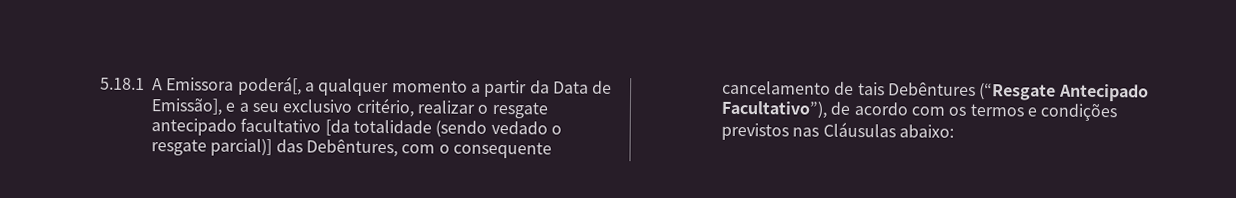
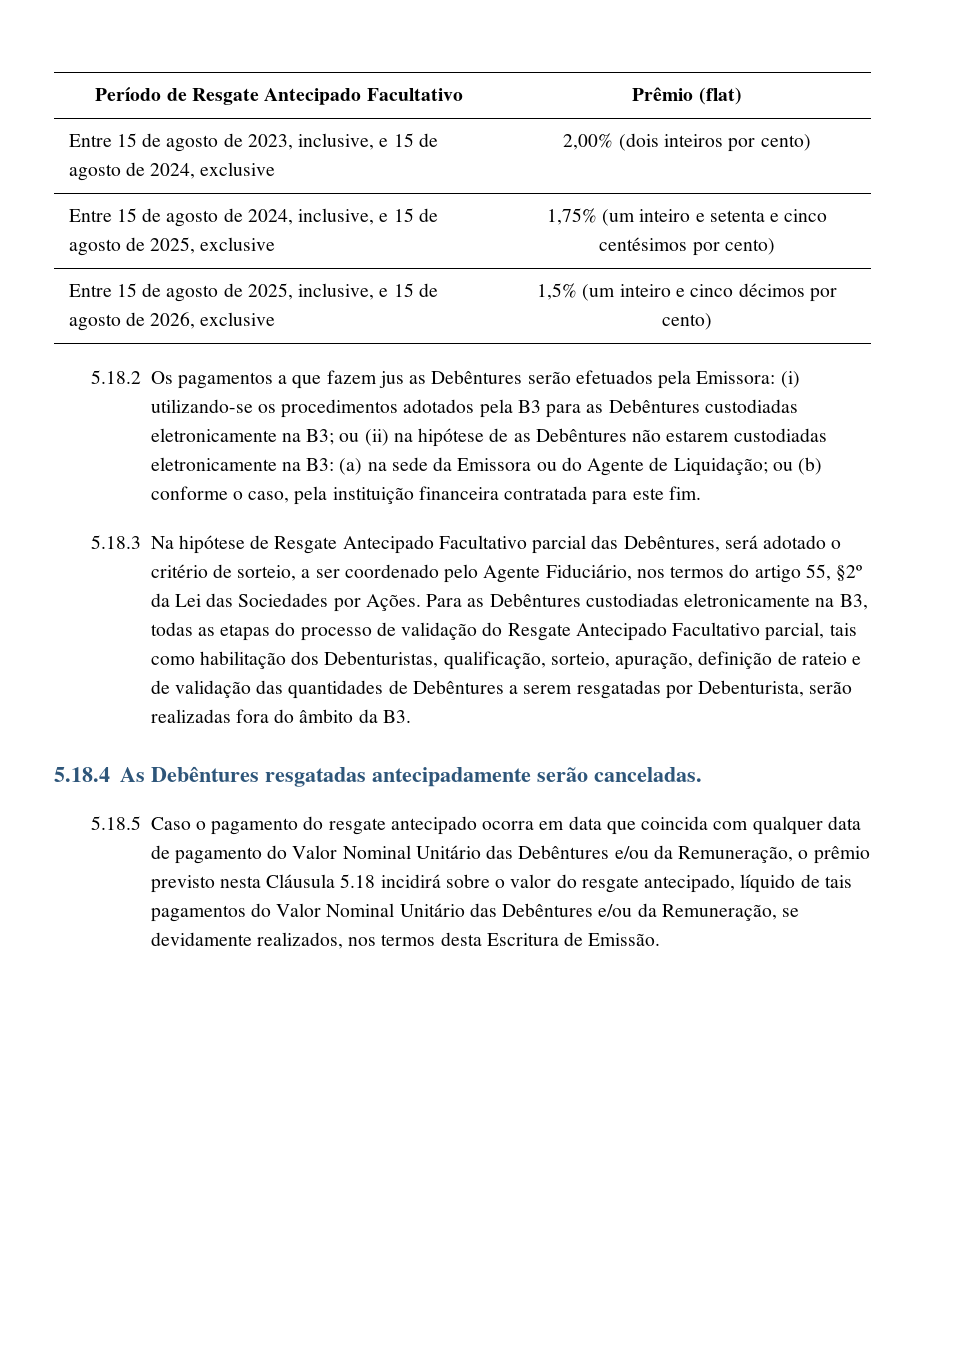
[100,75,613,98] [151,97,548,119] [151,117,563,138] [151,138,553,159] [722,80,1149,102] [721,100,1118,122] [721,121,955,141] 5.18.1 A Emissora poderá[, a qualquer momento a partir da Data de Emissão], e a seu exclusivo critério, realizar o resgate antecipado facultativo [da totalidade (sendo vedado o resgate parcial)] das Debêntures, com o consequente cancelamento de tais Debêntures (“Resgate Antecipado Facultativo”), de acordo com os termos e condições previstos nas Cláusulas abaixo: -> [95,87,463,105] [632,87,742,105] [68,133,438,152] [68,162,276,181] [563,133,811,152] [68,208,438,227] [68,237,276,256] [546,208,828,226] [599,237,775,256] [68,283,438,302] [68,312,276,331] [537,283,837,302] [662,313,712,330] [90,370,800,389] [150,399,798,418] [150,428,827,447] [150,457,823,476] [150,486,701,505] [90,535,842,554] [150,564,863,583] [150,593,868,612] [150,622,857,641] [150,651,862,670] [150,680,853,699] [150,709,411,723] [54,766,702,787] [90,816,861,835] [150,845,870,864] [150,874,852,893] [150,903,800,922] [150,932,661,949] Período de Resgate Antecipado Facultativo | Prêmio (flat) // Entre 15 de agosto de 2023, inclusive, e 15 de agosto de 2024, exclusive | 2,00% (dois inteiros por cento) // Entre 15 de agosto de 2024, inclusive, e 15 de agosto de 2025, exclusive | 1,75% (um inteiro e setenta e cinco centésimos por cento) // Entre 15 de agosto de 2025, inclusive, e 15 de agosto de 2026, exclusive | 1,5% (um inteiro e cinco décimos por cento) // 5.18.2 Os pagamentos a que fazem jus as Debêntures serão efetuados pela Emissora: (i) utilizando-se os procedimentos adotados pela B3 para as Debêntures custodiadas eletronicamente na B3; ou (ii) na hipótese de as Debêntures não estarem custodiadas eletronicamente na B3: (a) na sede da Emissora ou do Agente de Liquidação; ou (b) conforme o caso, pela instituição financeira contratada para este fim. // 5.18.3 Na hipótese de Resgate Antecipado Facultativo parcial das Debêntures, será adotado o critério de sorteio, a ser coordenado pelo Agente Fiduciário, nos termos do artigo 55, §2º da Lei das Sociedades por Ações. Para as Debêntures custodiadas eletronicamente na B3, todas as etapas do processo de validação do Resgate Antecipado Facultativo parcial, tais como habilitação dos Debenturistas, qualificação, sorteio, apuração, definição de rateio e de validação das quantidades de Debêntures a serem resgatadas por Debenturista, serão realizadas fora do âmbito da B3. // 5.18.4 As Debêntures resgatadas antecipadamente serão canceladas. // 5.18.5 Caso o pagamento do resgate antecipado ocorra em data que coincida com qualquer data de pagamento do Valor Nominal Unitário das Debêntures e/ou da Remuneração, o prêmio previsto nesta Cláusula 5.18 incidirá sobre o valor do resgate antecipado, líquido de tais pagamentos do Valor Nominal Unitário das Debêntures e/ou da Remuneração, se devidamente realizados, nos termos desta Escritura de Emissão.

